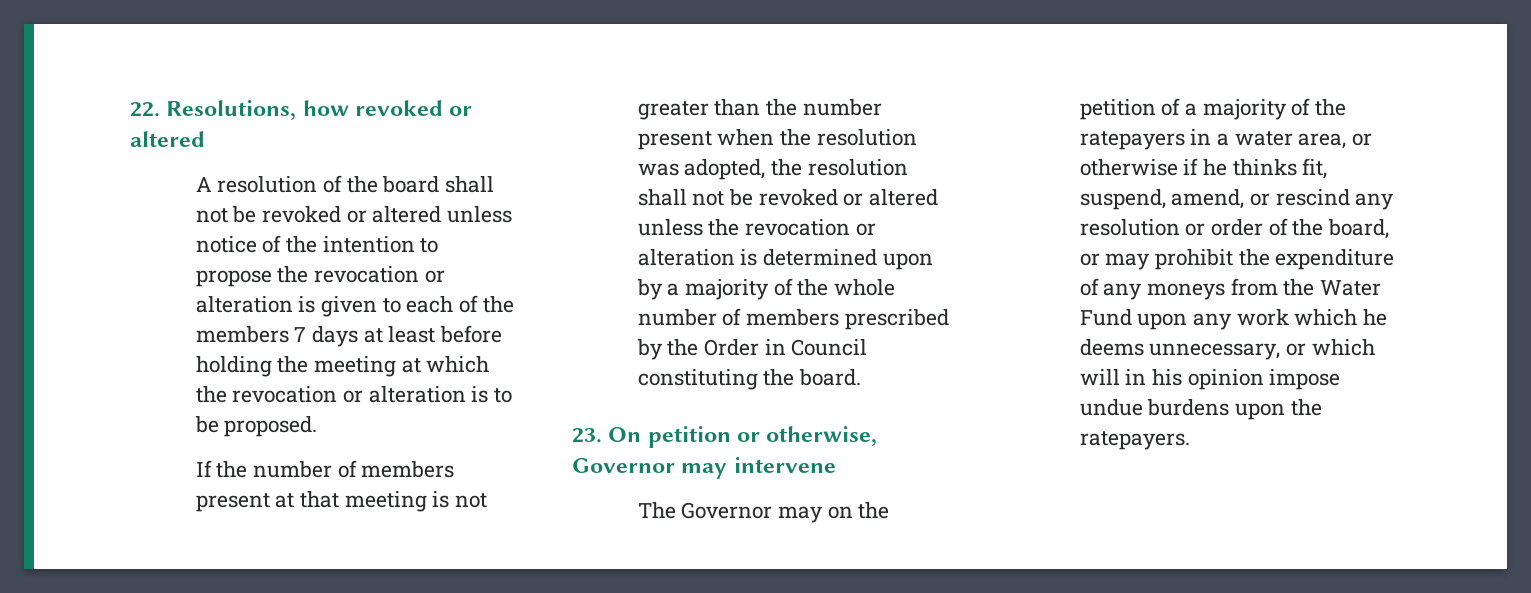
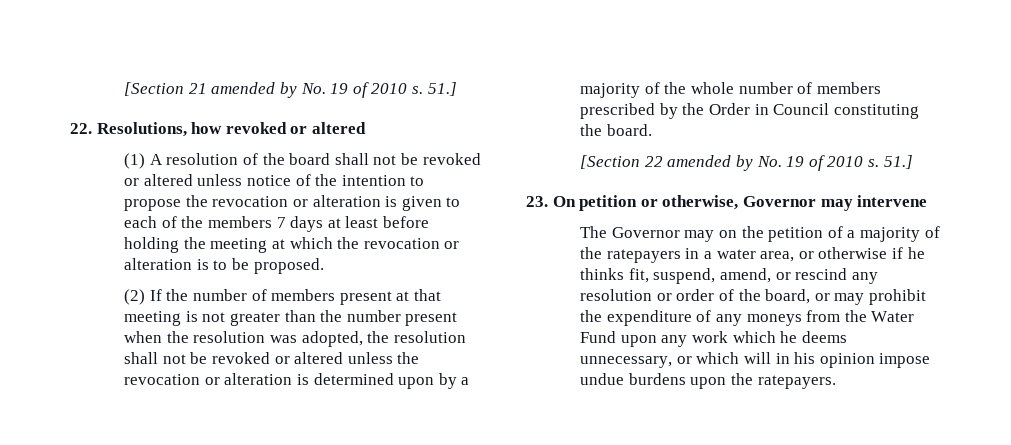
(130, 109) none -> [124,82,457,98] [Section 21 amended by No. 19 of 2010 s. 51.] //
(205, 139) none -> [124,153,146,169] (1)
(318, 426) none -> [124,289,146,305] (2)
(861, 377) none -> [580,155,913,171] // [Section 22 amended by No. 19 of 2010 s. 51.]

